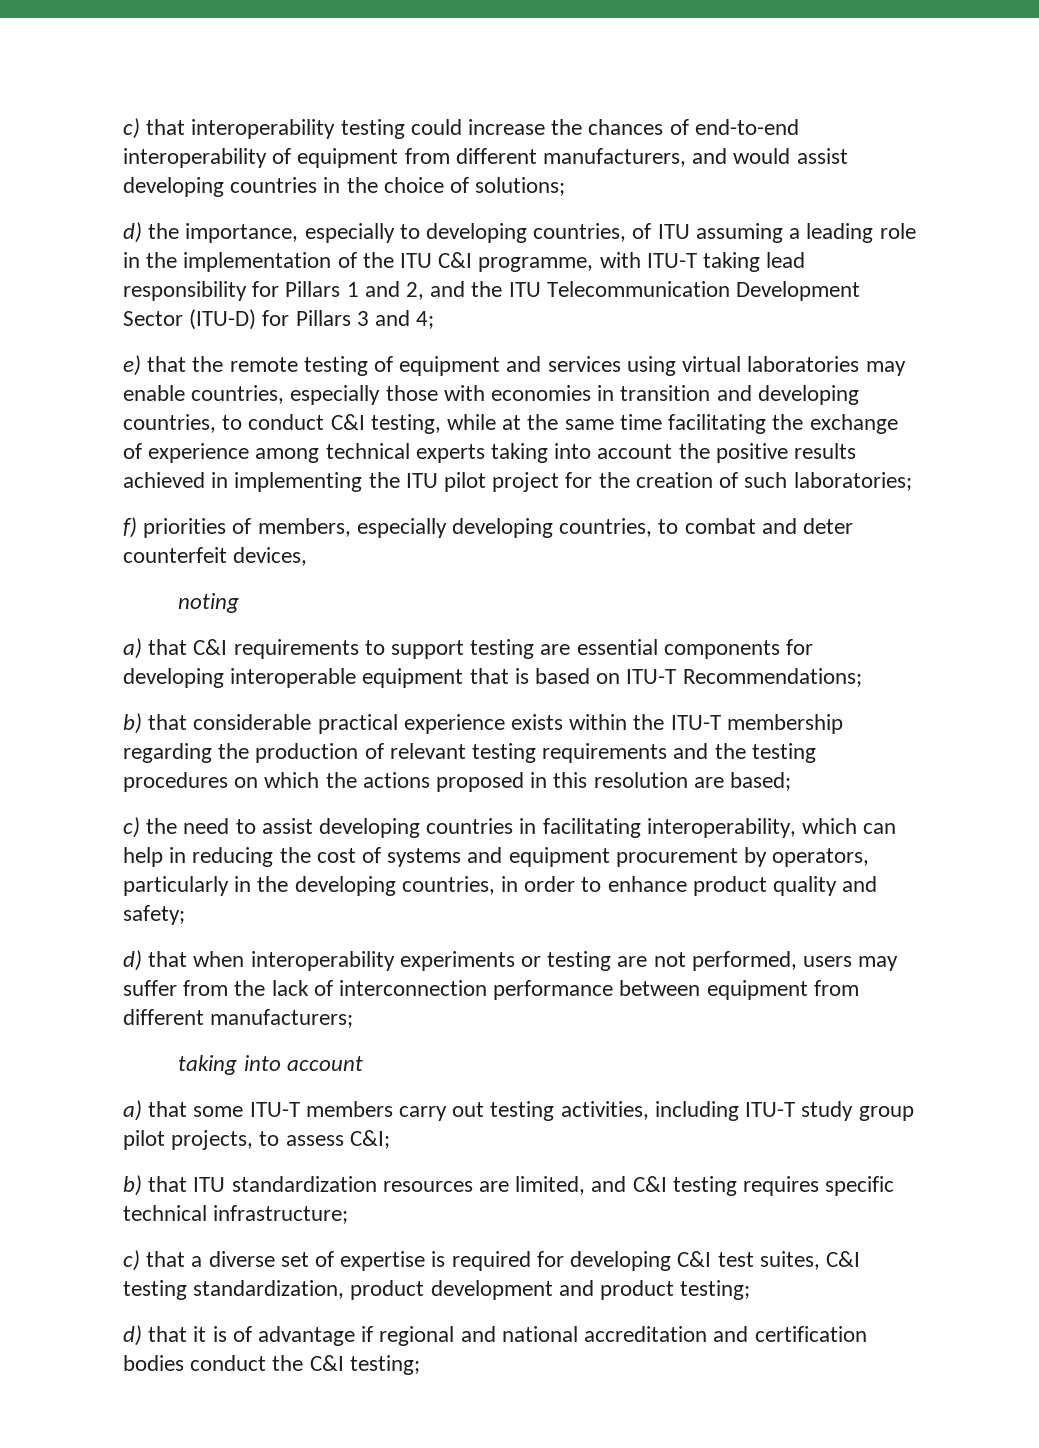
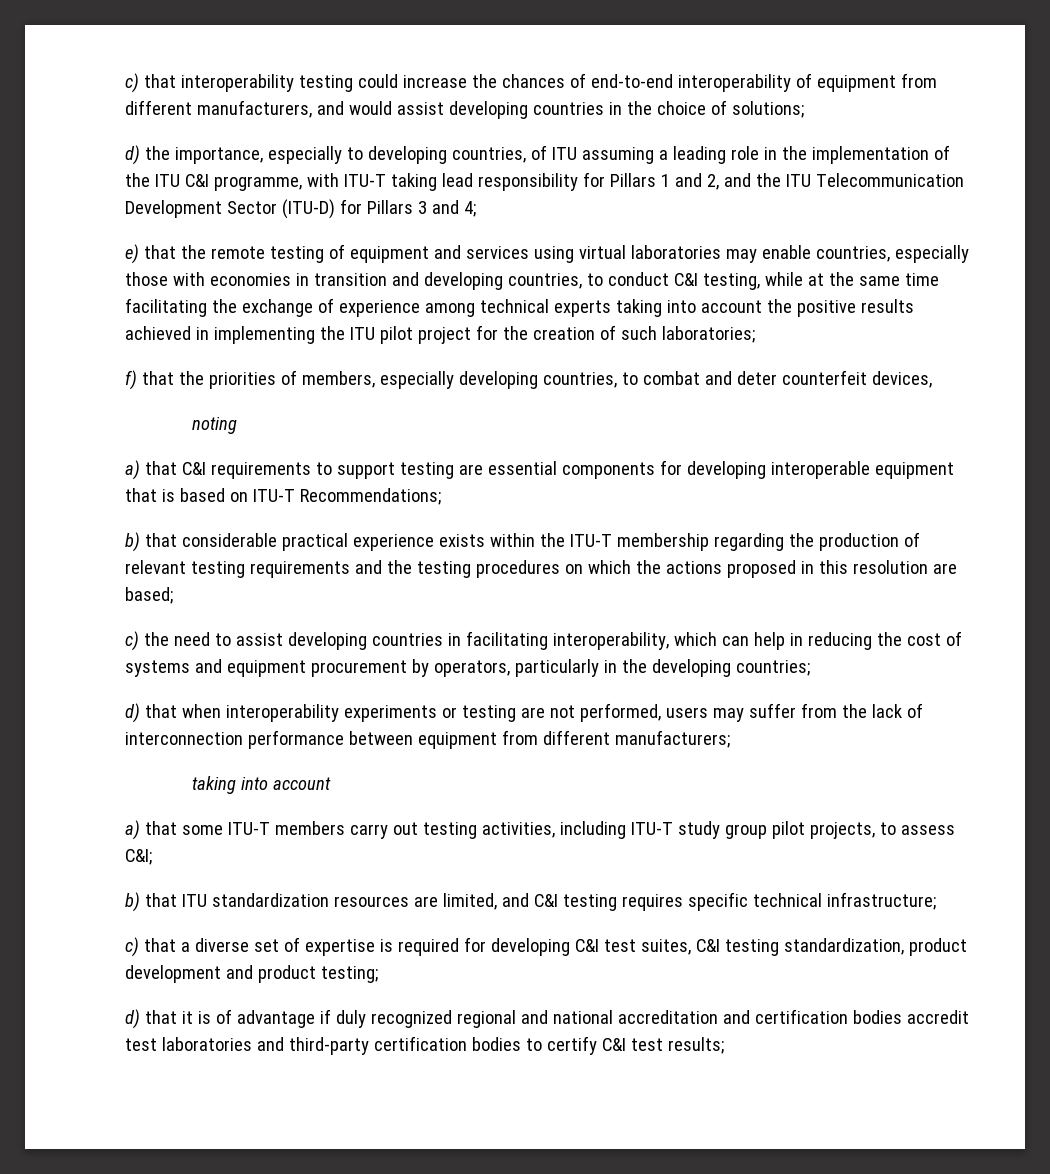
(137, 527) none -> [141,371,204,385] that the
[401,876,878,896] [123,905,185,925] countries, in order to enhance product quality and safety; -> [735,660,810,676] countries;
(374, 1334) none -> [335,1010,452,1028] duly recognized
[190,1355,420,1375] conduct the C&I testing; -> [906,1010,969,1024] [125,1036,724,1055] accredit test laboratories and third-party certification bodies to certify C&I test results;

